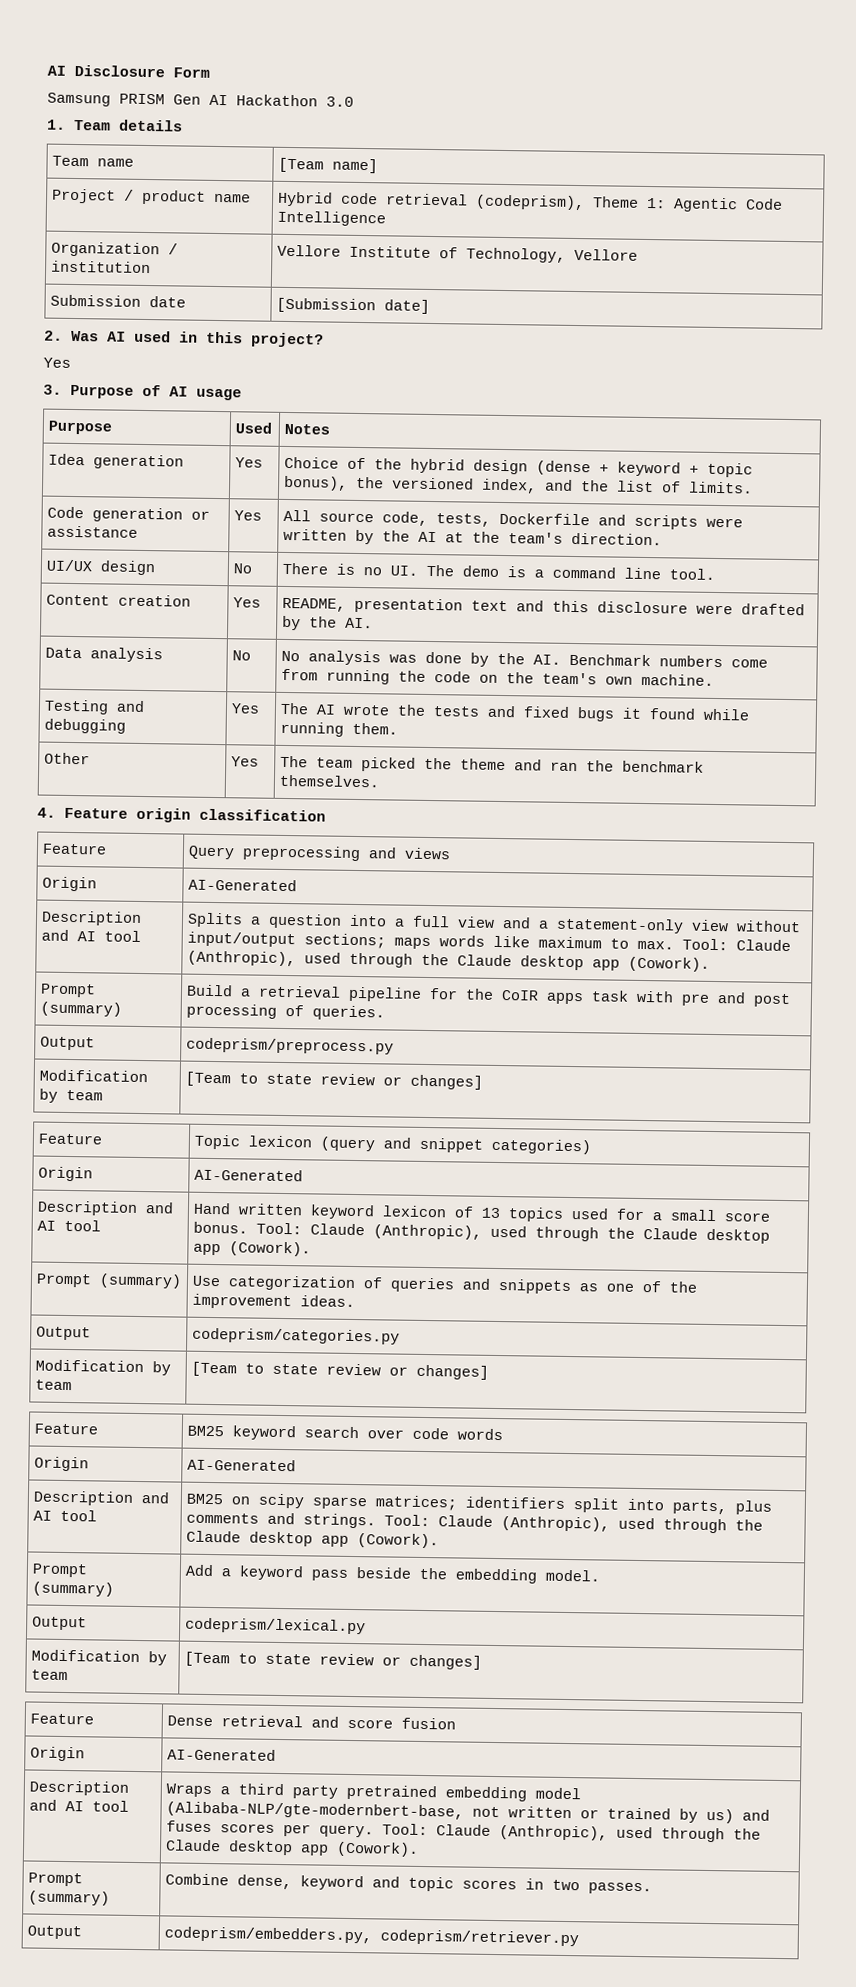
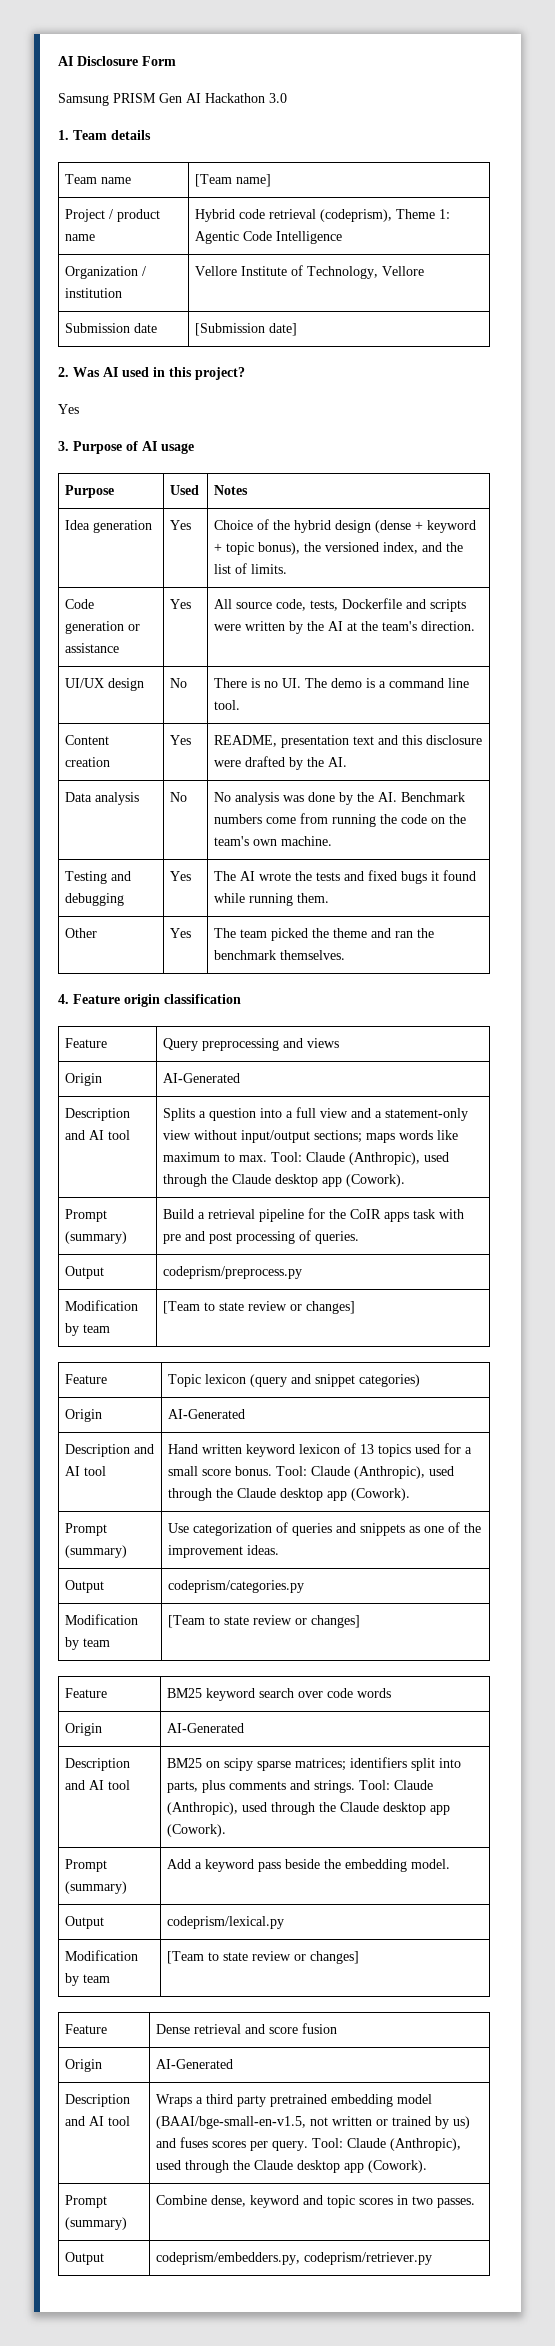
[166,1801,465,1820] (Alibaba-NLP/gte-modernbert-base, -> [156,2116,307,2129] (BAAI/bge-small-en-v1.5,

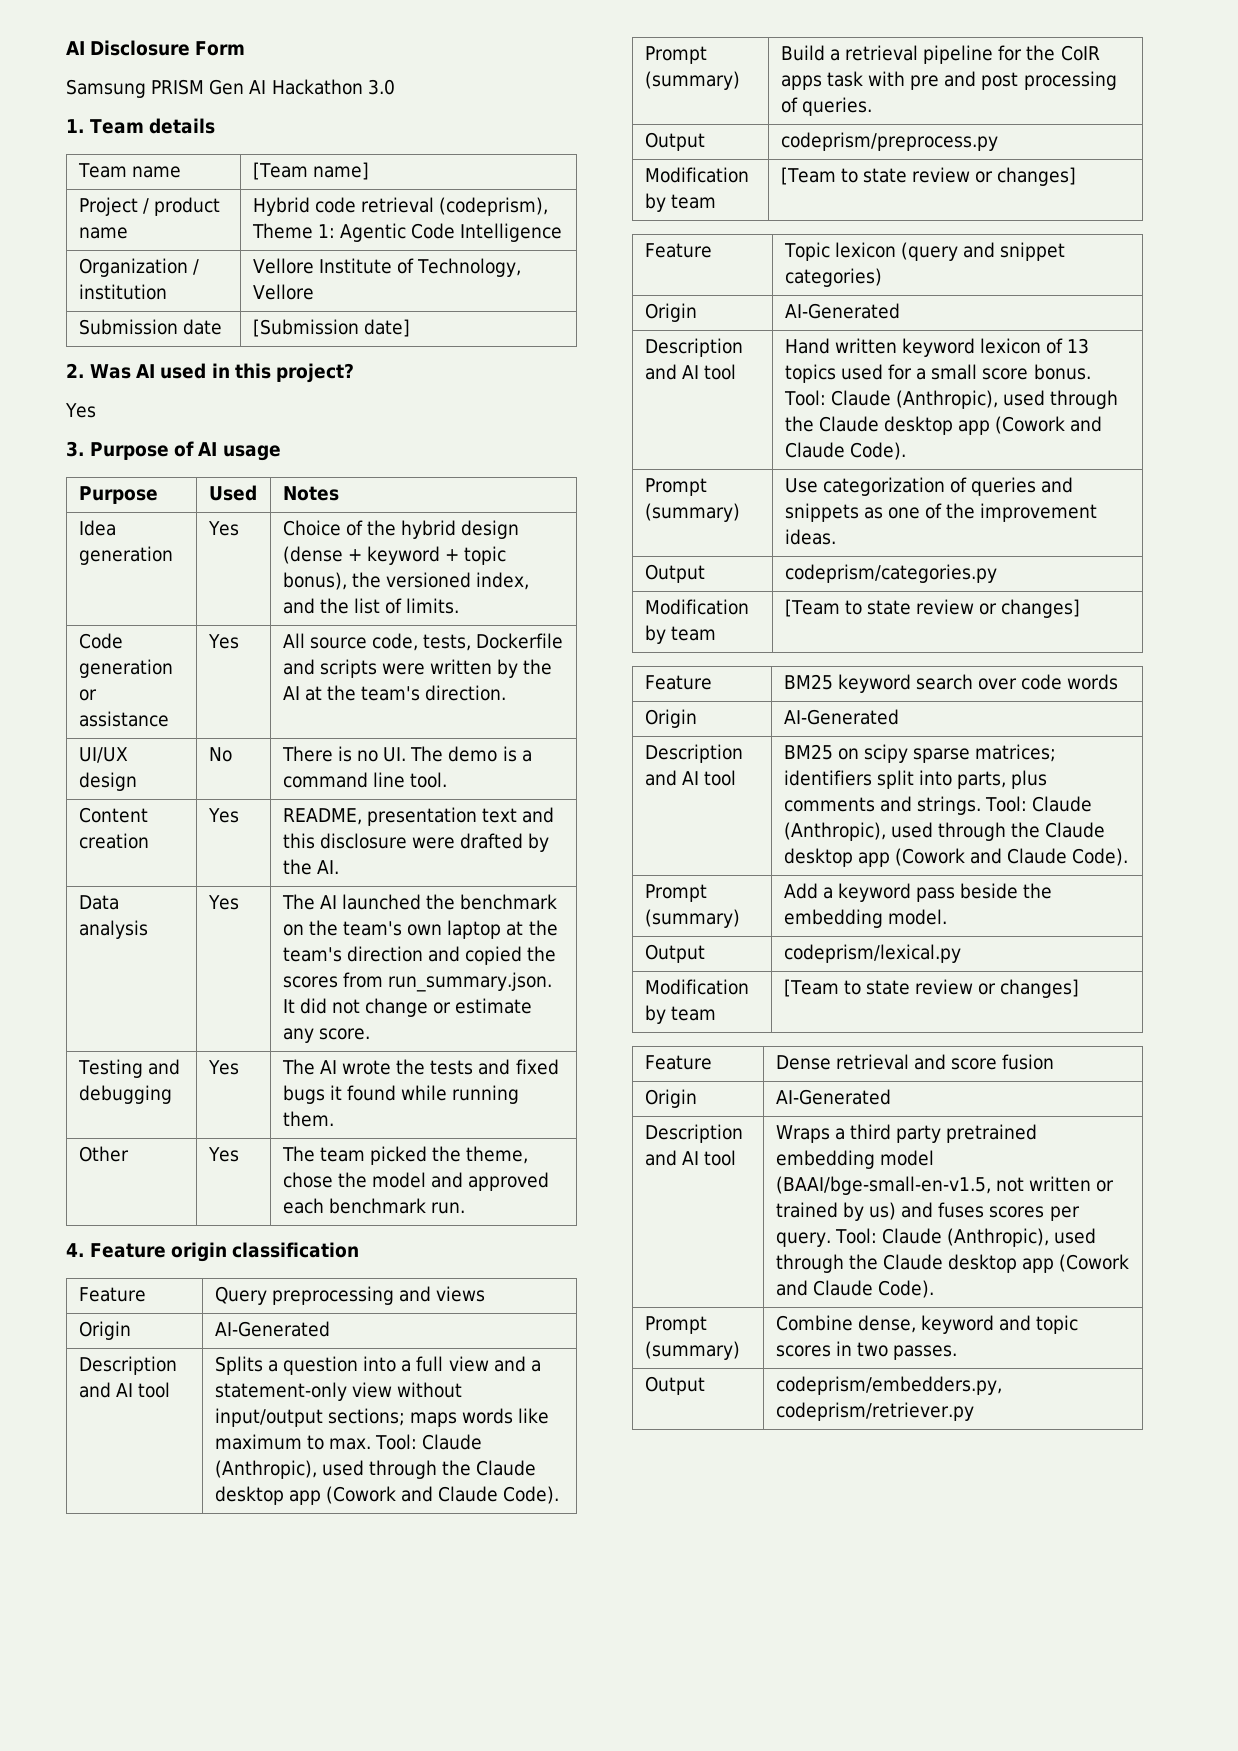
[170,792,188,802] [214,792,466,805] [214,813,467,827] [214,836,333,846] No | No analysis was done by the AI. Benchmark numbers come from running the code on the team's own machine. -> [207,895,239,910] [281,894,558,910] [282,920,558,939] [282,946,557,965] [282,972,553,992] [282,998,533,1017] [282,1028,370,1043] Yes | The AI launched the benchmark on the team's own laptop at the team's direction and copied the scores from run_summary.json. It did not change or estimate any score.
[333,928,435,938] [214,950,346,960] theme and ran the benchmark themselves. -> [466,1146,529,1164] [282,1172,550,1191] [282,1198,466,1214] theme, chose the model and approved each benchmark run.
[346,1174,406,1187] (Cowork). -> [326,1486,560,1504] (Cowork and Claude Code).
[351,1488,411,1501] (Cowork). -> [995,416,1103,434] [784,442,906,460] (Cowork and Claude Code).
[167,1824,227,1837] (Cowork). -> [895,848,1129,866] (Cowork and Claude Code).
[368,2160,428,2173] (Cowork). -> [1059,1254,1130,1272] [775,1280,935,1298] (Cowork and Claude Code).

